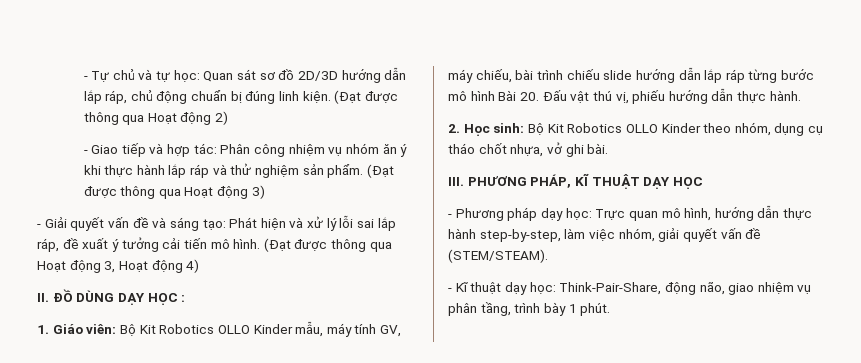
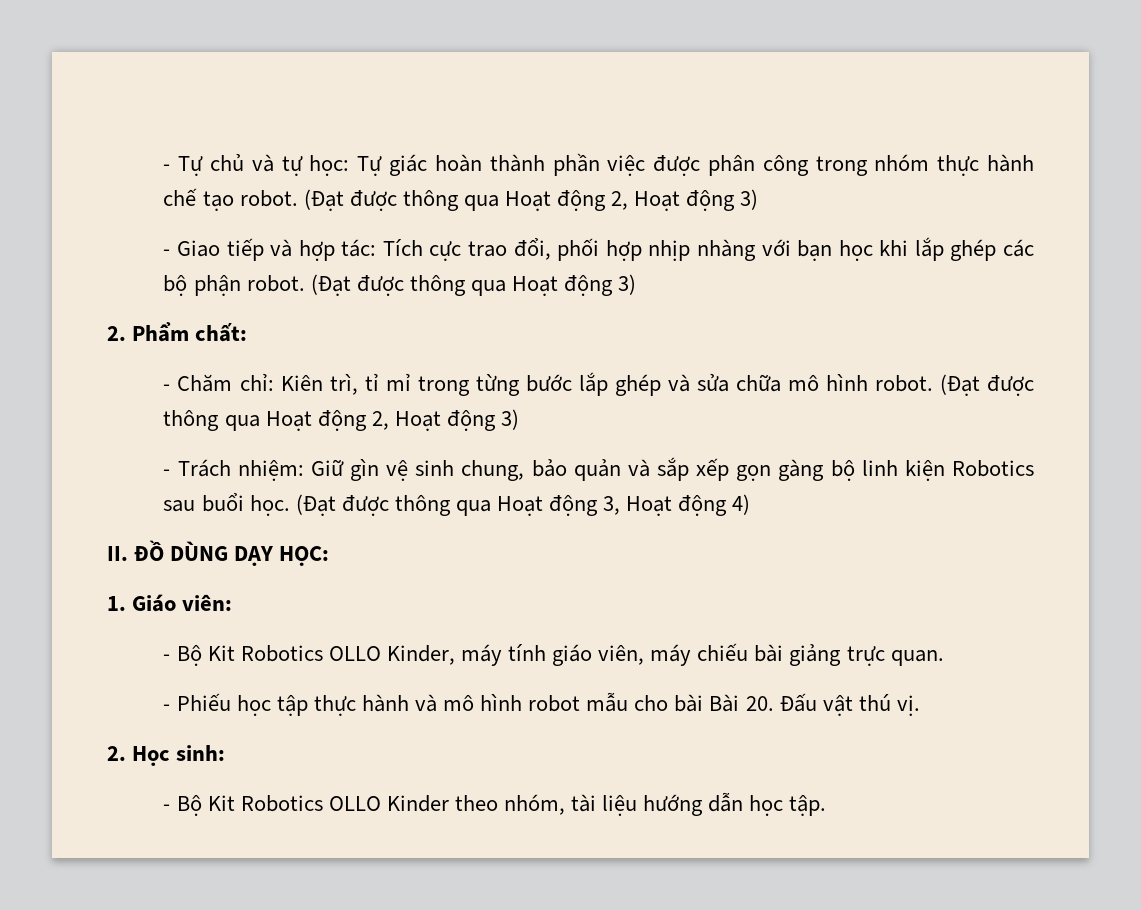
[203,67,407,83] [83,89,398,104] [83,111,229,125] Quan sát sơ đồ 2D/3D hướng dẫn lắp ráp, chủ động chuẩn bị đúng linh kiện. (Đạt được thông qua Hoạt động 2) -> [357,153,1034,176] [163,188,759,211] Tự giác hoàn thành phần việc được phân công trong nhóm thực hành chế tạo robot. (Đạt được thông qua Hoạt động 2, Hoạt động 3)
[220,143,408,157] [83,163,364,178] Phân công nhiệm vụ nhóm ăn ý khi thực hành lắp ráp và thử nghiệm sản phẩm. -> [382,237,1034,261] [163,275,305,296] Tích cực trao đổi, phối hợp nhịp nhàng với bạn học khi lắp ghép các bộ phận robot.
[37,215,396,231] [37,237,261,252] - Giải quyết vấn đề và sáng tạo: Phát hiện và xử lý lỗi sai lắp ráp, đề xuất ý tưởng cải tiến mô hình. -> [107,322,248,342] [163,372,1034,396] [163,409,519,431] [163,457,1034,481] [163,492,290,516] 2. Phẩm chất: // - Chăm chỉ: Kiên trì, tỉ mỉ trong từng bước lắp ghép và sửa chữa mô hình robot. (Đạt được thông qua Hoạt động 2, Hoạt động 3) // - Trách nhiệm: Giữ gìn vệ sinh chung, bảo quản và sắp xếp gọn gàng bộ linh kiện Robotics sau buổi học.
[147,293,186,305] HỌC : -> [279,546,330,566] HỌC:
[119,321,402,337] [448,67,815,83] [448,91,495,101] Bộ Kit Robotics OLLO Kinder mẫu, máy tính GV, máy chiếu, bài trình chiếu slide hướng dẫn lắp ráp từng bước mô hình -> [163,643,944,666] [163,692,704,716] // - Bộ Kit Robotics OLLO Kinder, máy tính giáo viên, máy chiếu bài giảng trực quan. // - Phiếu học tập thực hành và mô hình robot mẫu cho bài
[615,88,801,104] vị, phiếu hướng dẫn thực hành. -> [896,695,920,716] vị.
(525, 128) none -> [163,804,171,811] // -
[774,123,824,136] [448,142,609,157] [448,173,703,189] [448,205,813,221] [448,228,762,242] [448,249,548,263] [448,282,812,295] [448,302,611,316] dụng cụ tháo chốt nhựa, vở ghi bài. // III. PHƯƠNG PHÁP, KĨ THUẬT DẠY HỌC // - Phương pháp dạy học: Trực quan mô hình, hướng dẫn thực hành step-by-step, làm việc nhóm, giải quyết vấn đề (STEM/STEAM). // - Kĩ thuật dạy học: Think-Pair-Share, động não, giao nhiệm vụ phân tầng, trình bày 1 phút. -> [571,792,827,816] tài liệu hướng dẫn học tập.

